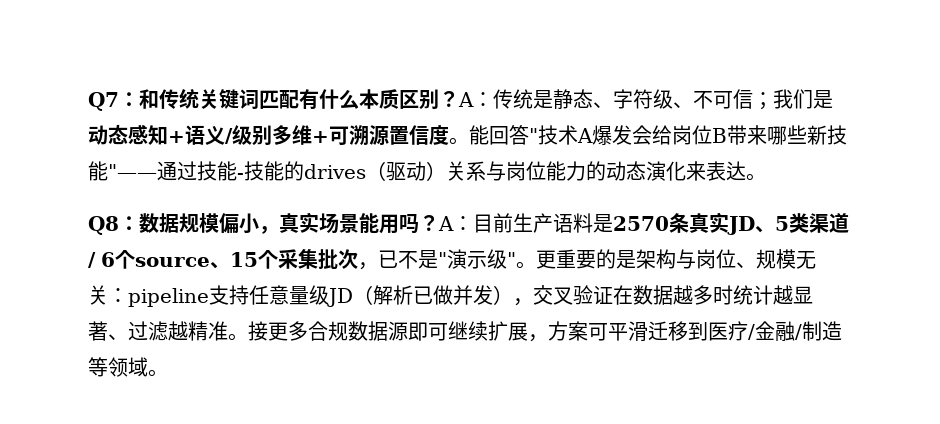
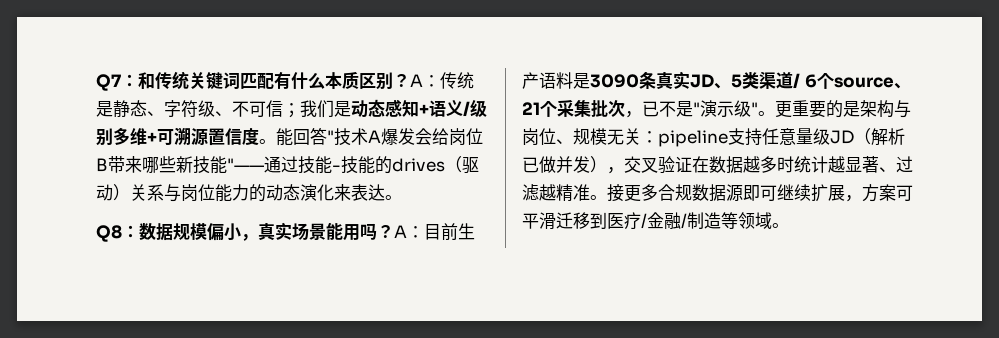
[613,216,669,231] 2570 -> [590,74,639,88] 3090
[230,252,258,267] 15 -> [522,102,540,115] 21

